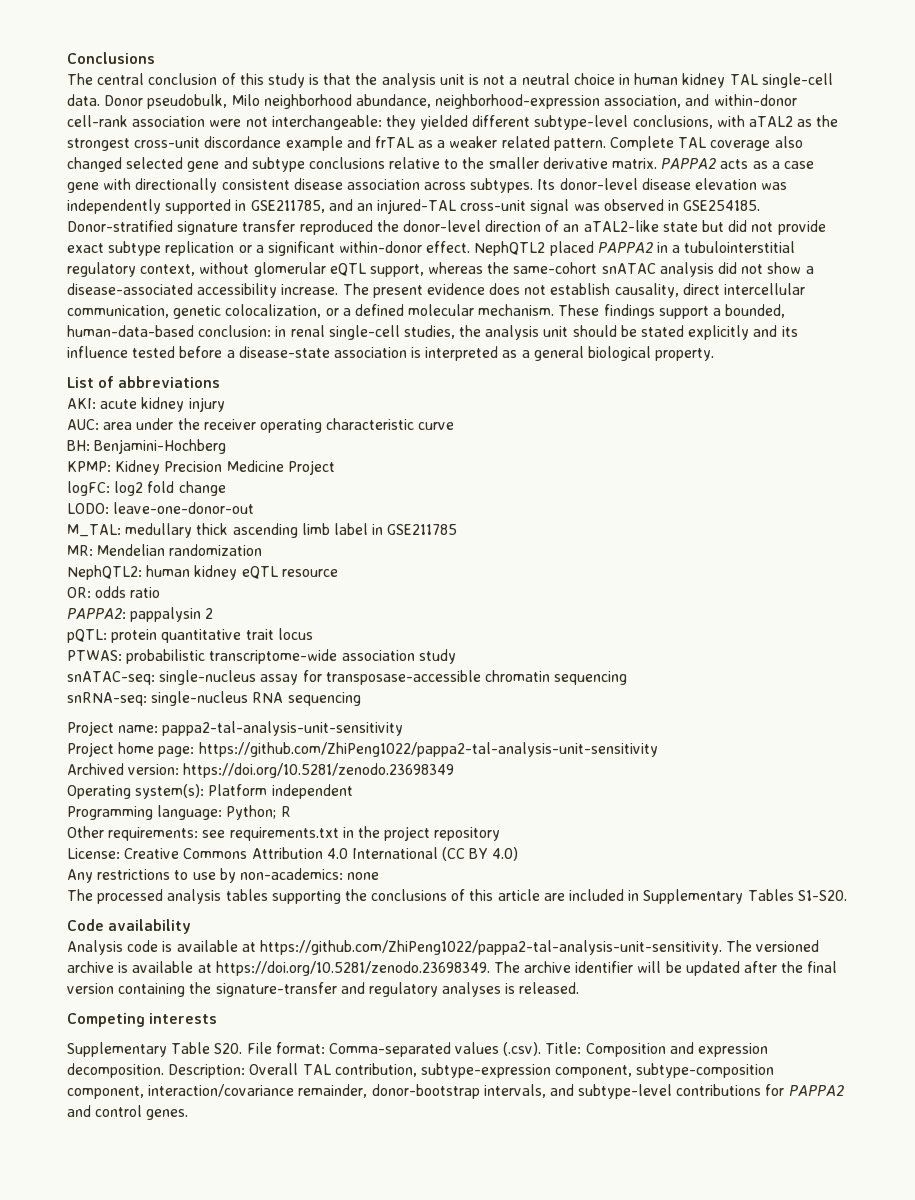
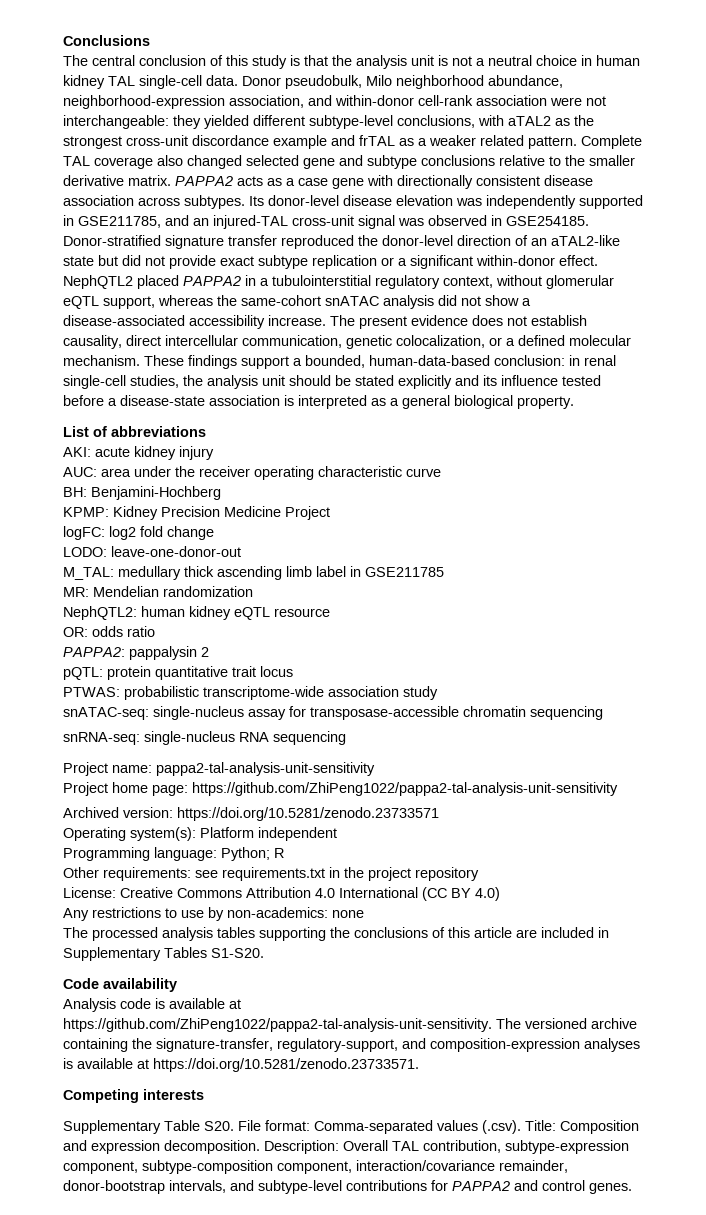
[183,763,455,778] https://doi.org/10.5281/zenodo.23698349 -> [177,807,439,821] https://doi.org/10.5281/zenodo.23733571
[118,961,838,976] [67,982,580,997] is available at https://doi.org/10.5281/zenodo.23698349. The archive identifier will be updated after the final version containing the signature-transfer and regulatory analyses is released. -> [63,1038,640,1052] [63,1058,419,1072] containing the signature-transfer, regulatory-support, and composition-expression analyses is available at https://doi.org/10.5281/zenodo.23733571.

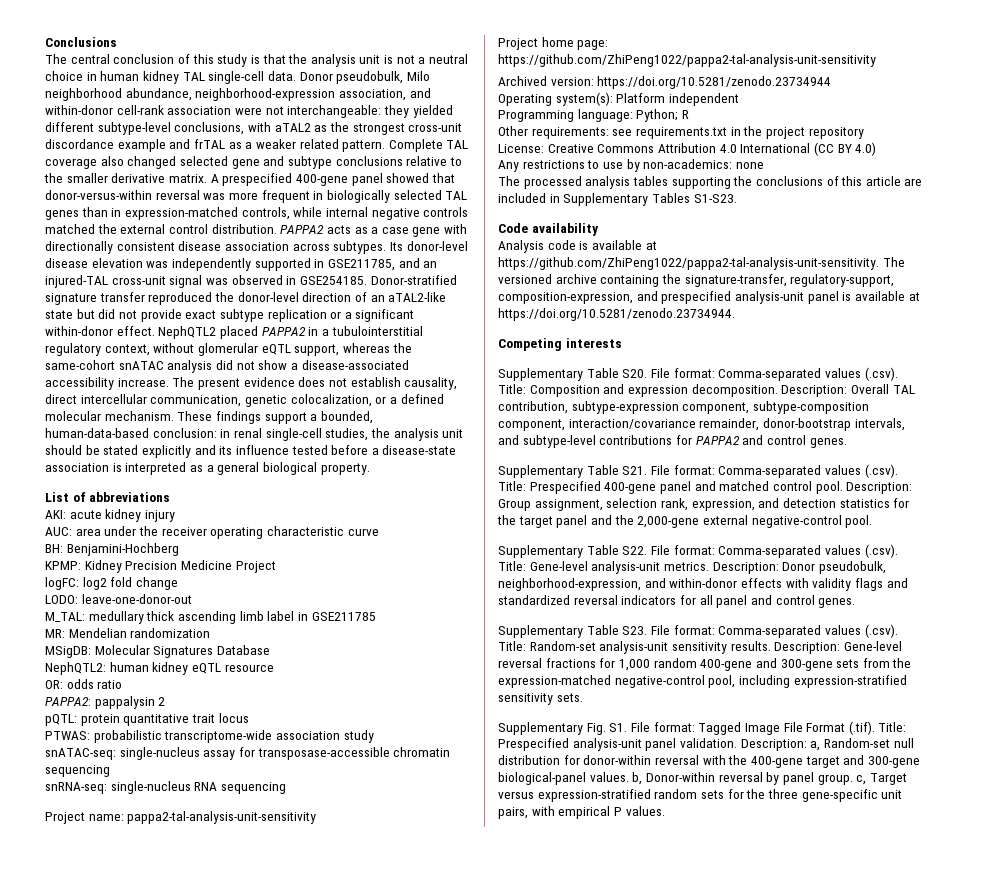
(171, 180) none -> [210,173,455,186] [45,190,468,203] [45,207,469,220] [45,224,277,234] A prespecified 400-gene panel showed that donor-versus-within reversal was more frequent in biologically selected TAL genes than in expression-matched controls, while internal negative controls matched the external control distribution.
(253, 591) none -> [45,645,270,658] // MSigDB: Molecular Signatures Database
[177,807,439,821] https://doi.org/10.5281/zenodo.23733571 -> [597,76,832,89] https://doi.org/10.5281/zenodo.23734944
[211,948,264,958] S1-S20. -> [693,194,737,203] S1-S23.
[402,1038,640,1052] [63,1058,419,1072] and composition-expression analyses is available at https://doi.org/10.5281/zenodo.23733571. -> [498,291,920,304] [498,308,735,321] composition-expression, and prespecified analysis-unit panel is available at https://doi.org/10.5281/zenodo.23734944.
(632, 1188) none -> [498,464,898,478] [498,481,913,494] [498,498,910,511] [497,515,873,528] [498,544,898,558] [498,561,886,574] [498,578,908,591] [498,595,856,608] [498,624,898,638] [498,641,902,654] [498,658,912,671] [498,675,907,688] [498,693,583,705] [498,721,907,735] [498,738,914,751] [498,755,920,768] [498,772,907,785] [498,789,903,802] [498,806,665,819] // Supplementary Table S21. File format: Comma-separated values (.csv). Title: Prespecified 400-gene panel and matched control pool. Description: Group assignment, selection rank, expression, and detection statistics for the target panel and the 2,000-gene external negative-control pool. // Supplementary Table S22. File format: Comma-separated values (.csv). Title: Gene-level analysis-unit metrics. Description: Donor pseudobulk, neighborhood-expression, and within-donor effects with validity flags and standardized reversal indicators for all panel and control genes. // Supplementary Table S23. File format: Comma-separated values (.csv). Title: Random-set analysis-unit sensitivity results. Description: Gene-level reversal fractions for 1,000 random 400-gene and 300-gene sets from the expression-matched negative-control pool, including expression-stratified sensitivity sets. // Supplementary Fig. S1. File format: Tagged Image File Format (.tif). Title: Prespecified analysis-unit panel validation. Description: a, Random-set null distribution for donor-within reversal with the 400-gene target and 300-gene biological-panel values. b, Donor-within reversal by panel group. c, Target versus expression-stratified random sets for the three gene-specific unit pairs, with empirical P values.

